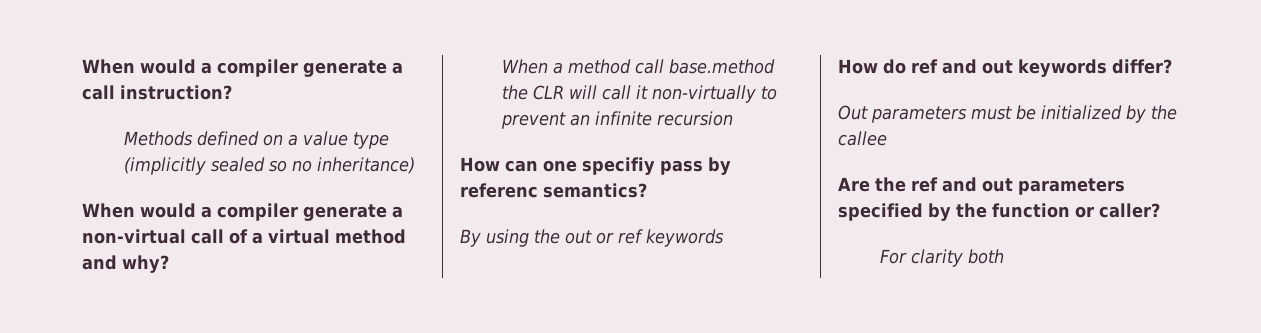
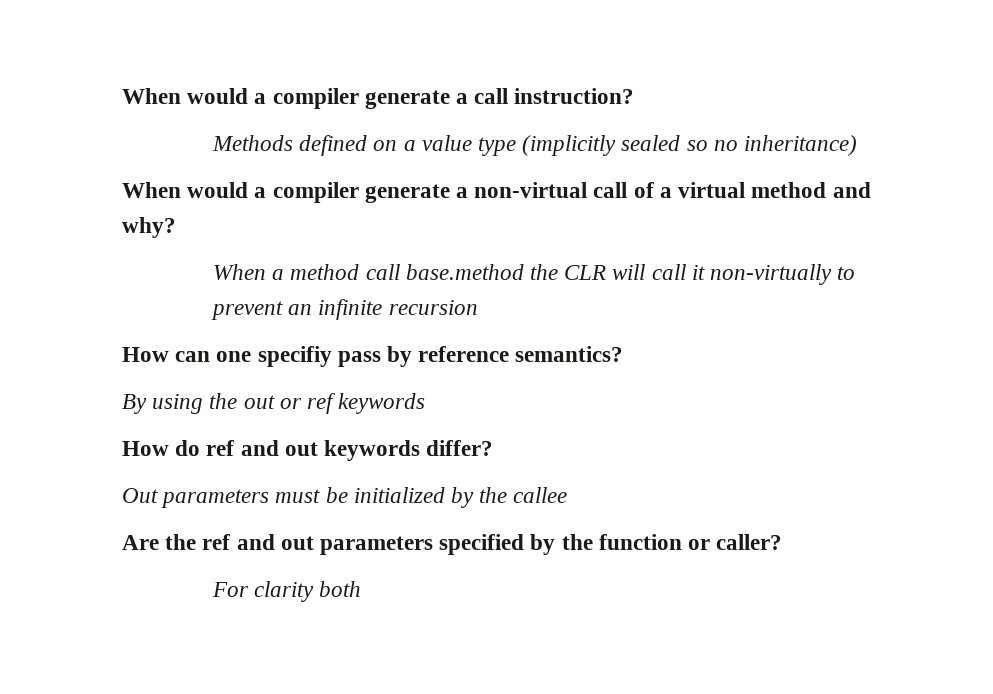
[460,183,538,198] referenc -> [418,346,510,362] reference

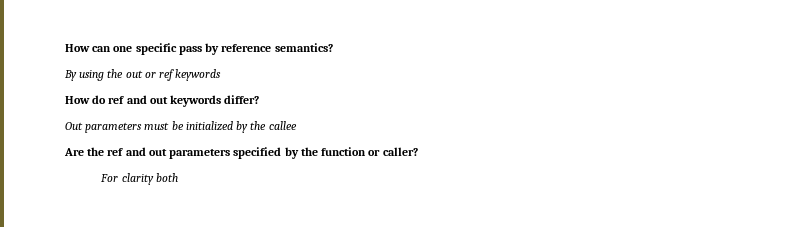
[122,88,635,109] [211,135,857,156] [122,182,871,203] [122,217,176,238] [212,264,856,285] [210,299,478,320] When would a compiler generate a call instruction? // Methods defined on a value type (implicitly sealed so no inheritance) // When would a compiler generate a non-virtual call of a virtual method and why? // When a method call base.method the CLR will call it non-virtually to prevent an infinite recursion // -> (65, 48) none
[257,346,332,367] specifiy -> [135,43,177,55] specific

